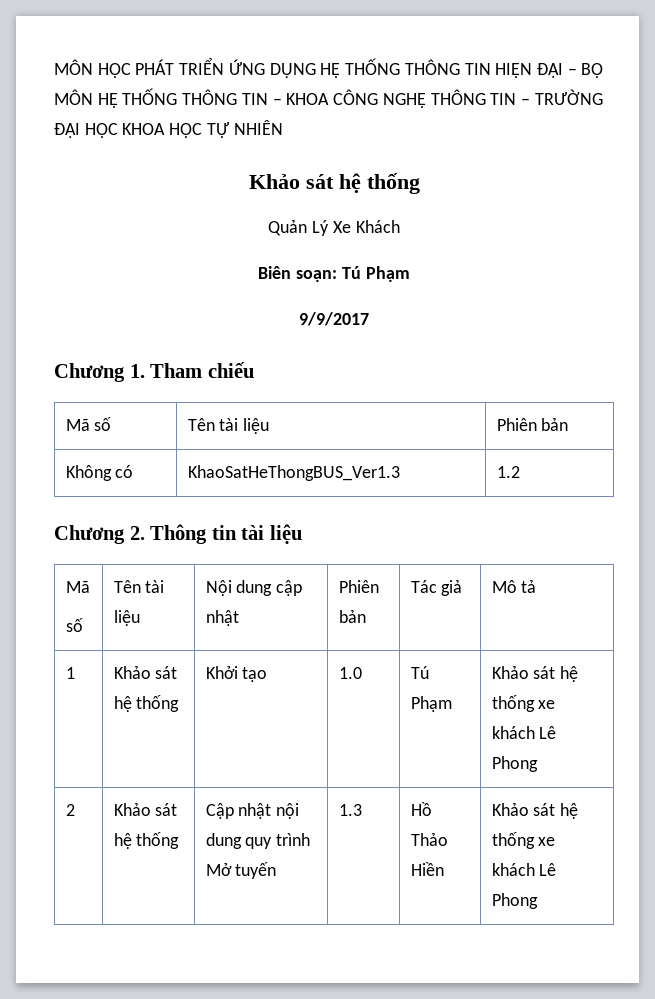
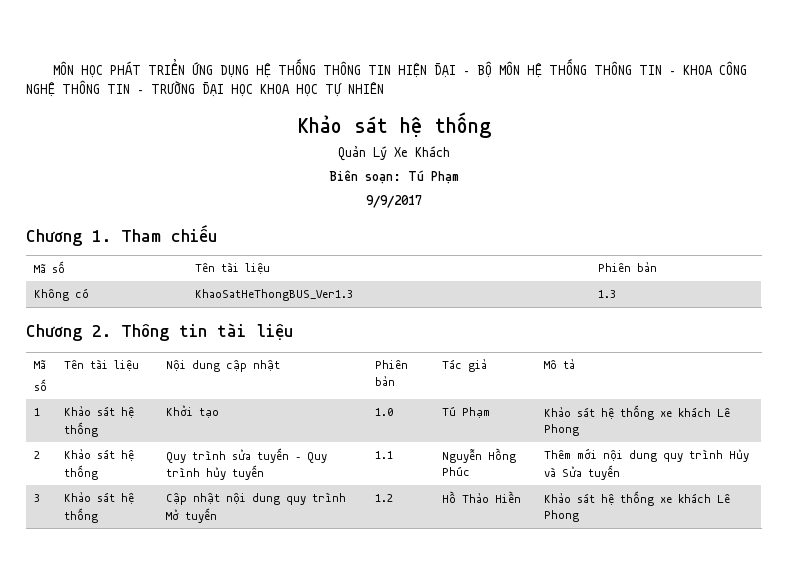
[496,466,520,478] 1.2 -> [598,290,617,298] 1.3
(180, 840) none -> [166,448,328,463] [166,465,265,480] [375,451,394,459] [442,448,517,463] [442,466,471,476] [544,448,750,462] [544,465,621,480] [34,494,41,502] [64,492,135,504] [64,508,99,523] | Quy trình sửa tuyến – Quy trình hủy tuyến | 1.1 | Nguyễn Hồng Phúc | Thêm mới nội dung quy trình Hủy và Sửa tuyến // 3 | Khảo sát hệ thống
[338,804,362,816] 1.3 -> [375,494,394,502] 1.2

